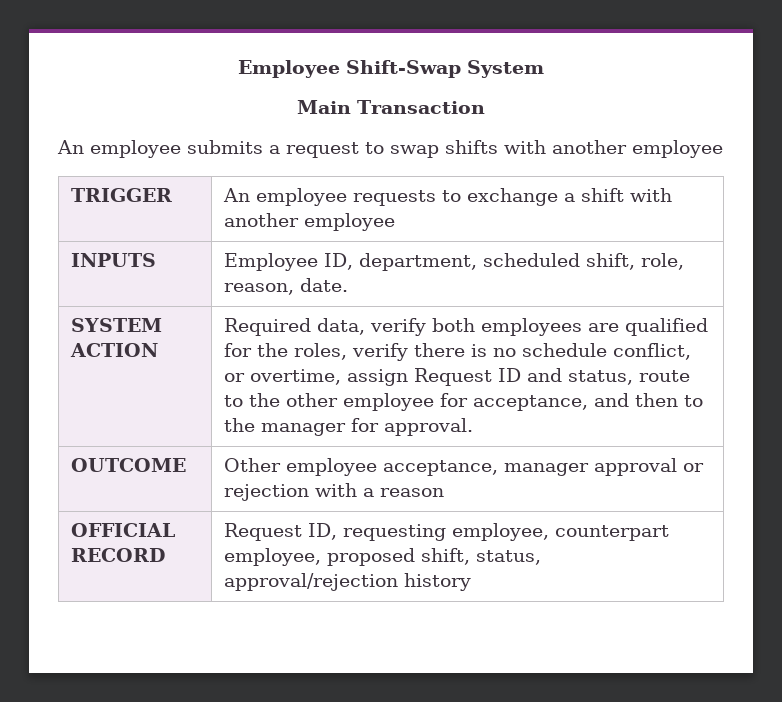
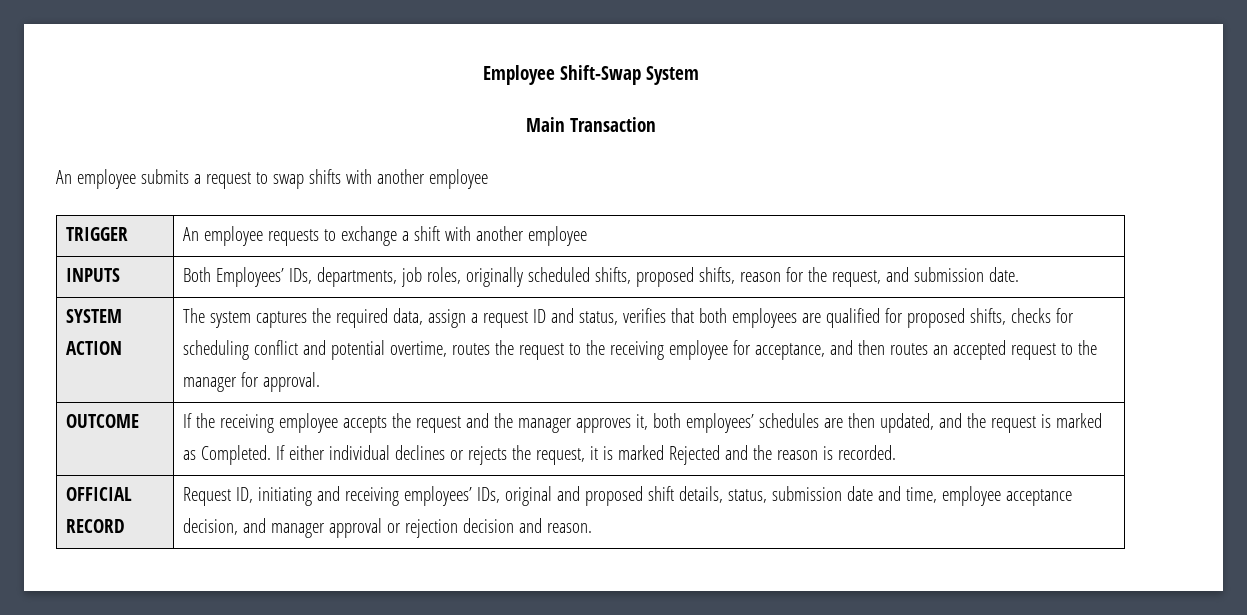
[224,253,685,271] [224,278,349,295] [71,318,163,332] [70,343,159,357] [224,318,427,336] Employee ID, department, scheduled shift, role, reason, date. // SYSTEM ACTION | Required data, verify -> [183,267,1020,287] [66,309,123,323] [66,341,123,355] [183,308,695,328] Both Employees’ IDs, departments, job roles, originally scheduled shifts, proposed shifts, reason for the request, and submission date. // SYSTEM ACTION | The system captures the required data, assign a request ID and status, verifies that
[257,343,692,361] [224,368,691,386] [224,393,339,407] the roles, verify there is no schedule conflict, or overtime, assign Request ID and status, route to the other -> [907,308,1075,328] [183,340,665,360] proposed shifts, checks for scheduling conflict and potential overtime, routes the request to the receiving
(679, 400) none -> [890,340,1057,360] routes an accepted request
[224,458,705,476] [224,483,445,501] Other employee acceptance, manager approval or rejection with a reason -> [183,413,1103,433] [183,445,897,465] If the receiving employee accepts the request and the manager approves it, both employees’ schedules are then updated, and the request is marked as Completed. If either individual declines or rejects the request, it is marked Rejected and the reason is recorded.
[343,523,670,541] [224,548,542,566] [224,573,472,591] requesting employee, counterpart employee, proposed shift, status, approval/rejection history -> [258,486,1073,506] [183,518,593,538] initiating and receiving employees’ IDs, original and proposed shift details, status, submission date and time, employee acceptance decision, and manager approval or rejection decision and reason.

